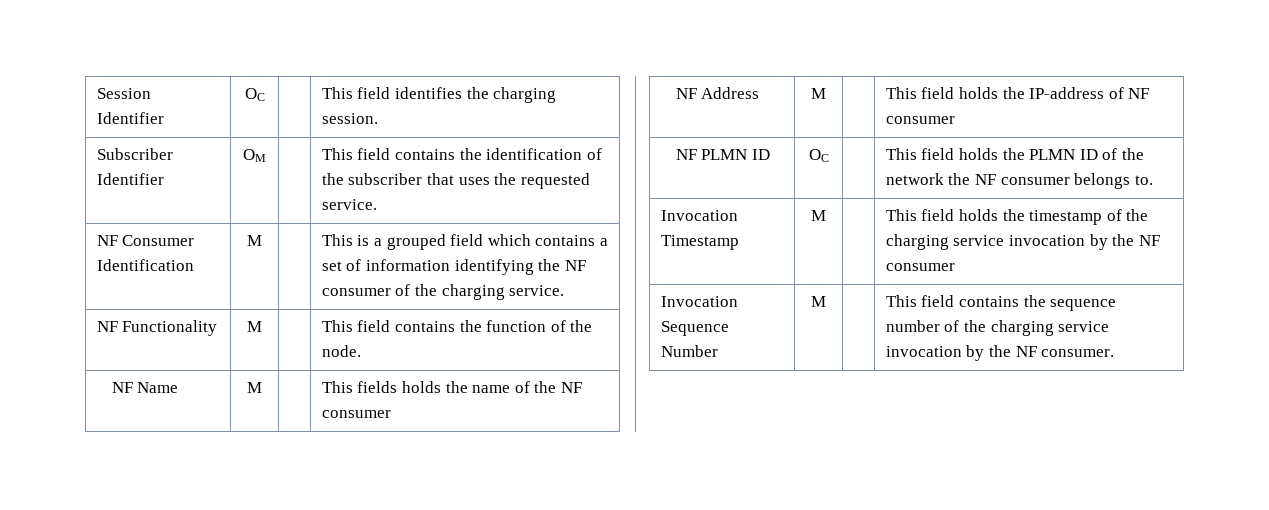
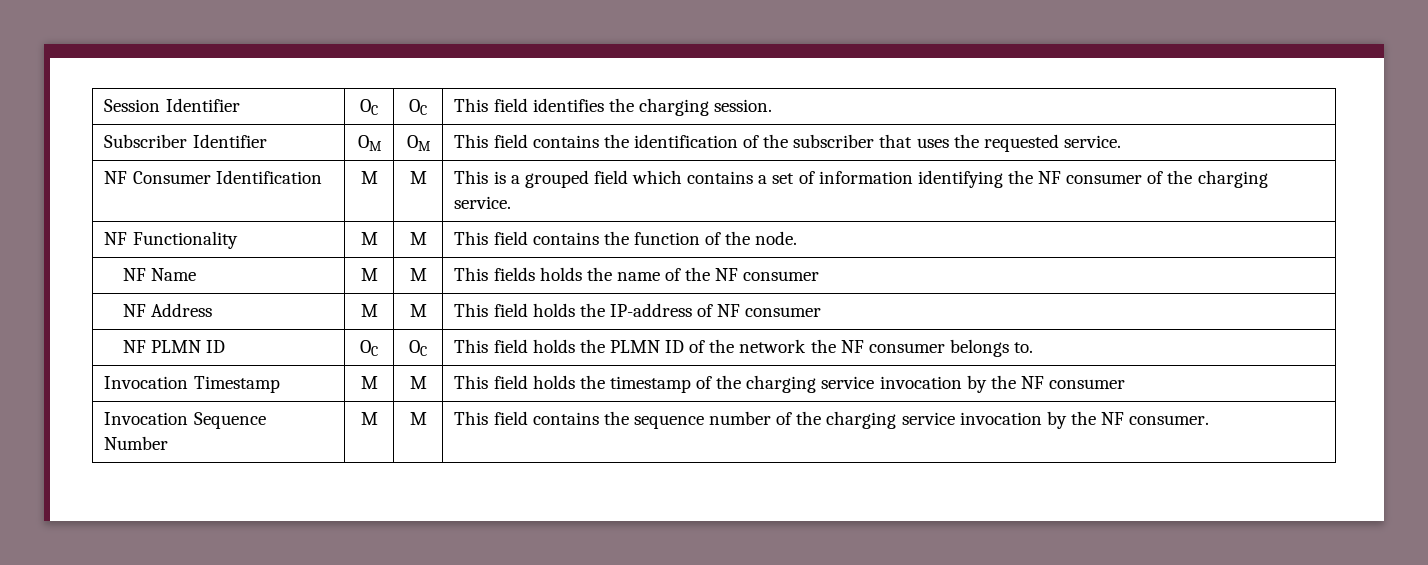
(265, 94) none -> [409,99,427,115] OC
(266, 155) none -> [406,135,431,151] OM
(262, 240) none -> [409,171,427,184] M
(262, 326) none -> [409,232,427,245] M
(262, 387) none -> [409,268,427,281] M
(826, 93) none -> [409,304,427,317] M
(829, 155) none -> [409,340,427,356] OC
(826, 215) none -> [409,376,427,389] M
(826, 301) none -> [409,412,427,425] M

